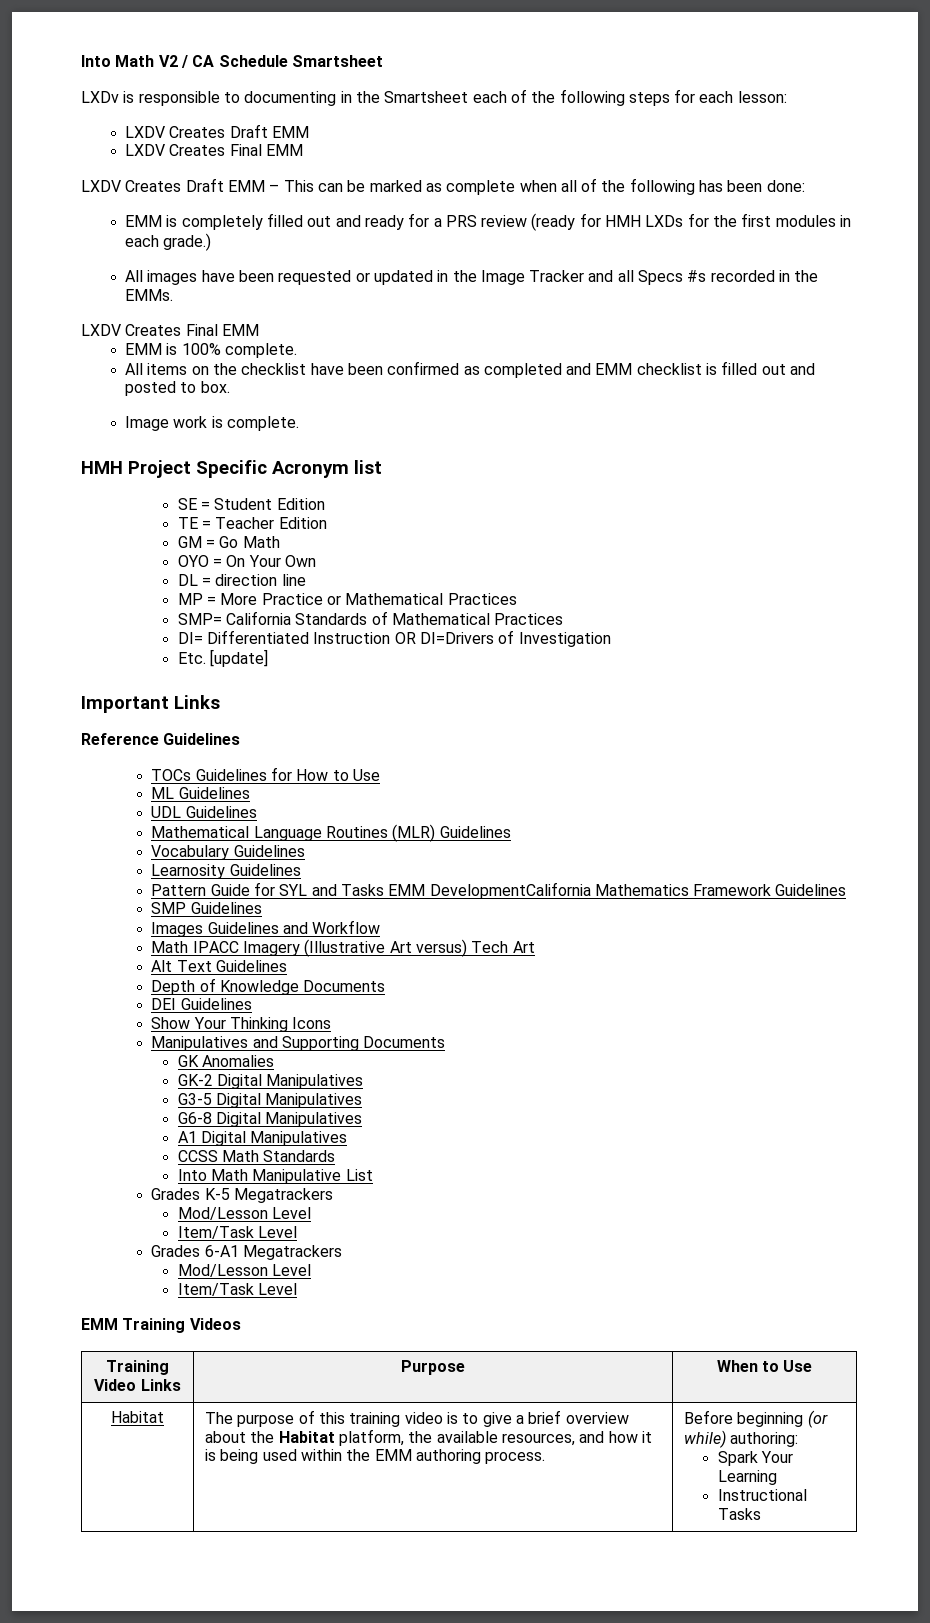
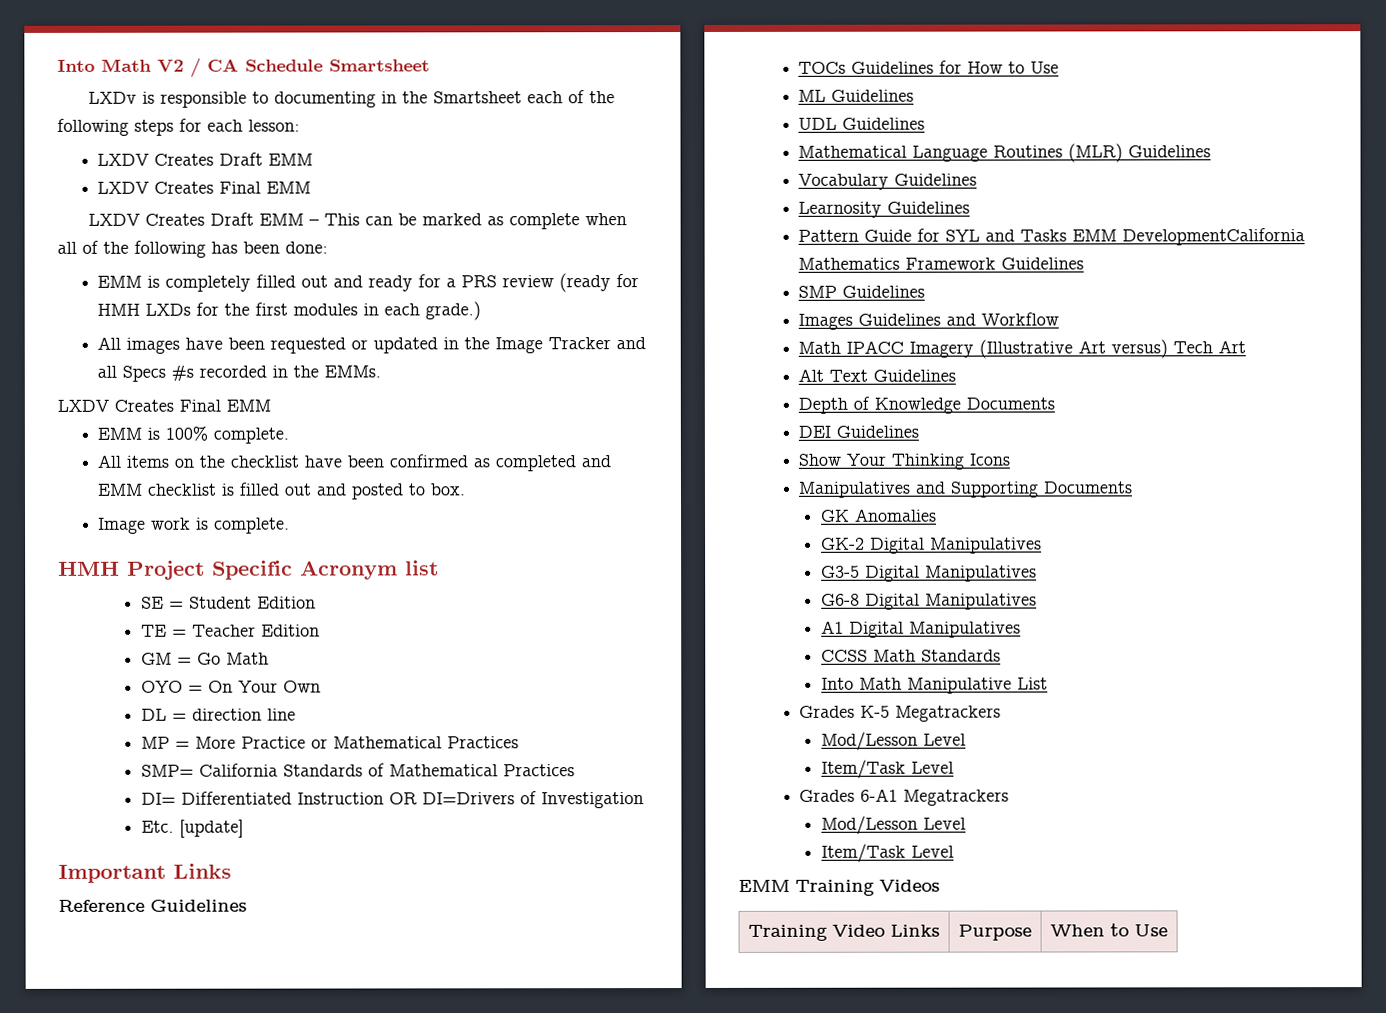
[111,1411,164,1423] [205,1410,629,1427] [205,1429,653,1446] [205,1449,546,1464] [684,1410,828,1428] [684,1430,799,1448] [717,1451,793,1466] [717,1470,777,1485] [717,1489,807,1501] [717,1508,761,1520] // Habitat | The purpose of this training video is to give a brief overview about the Habitat platform, the available resources, and how it is being used within the EMM authoring process. | Before beginning (or while) authoring: // Spark Your Learning // Instructional Tasks -> (1168, 930) none

